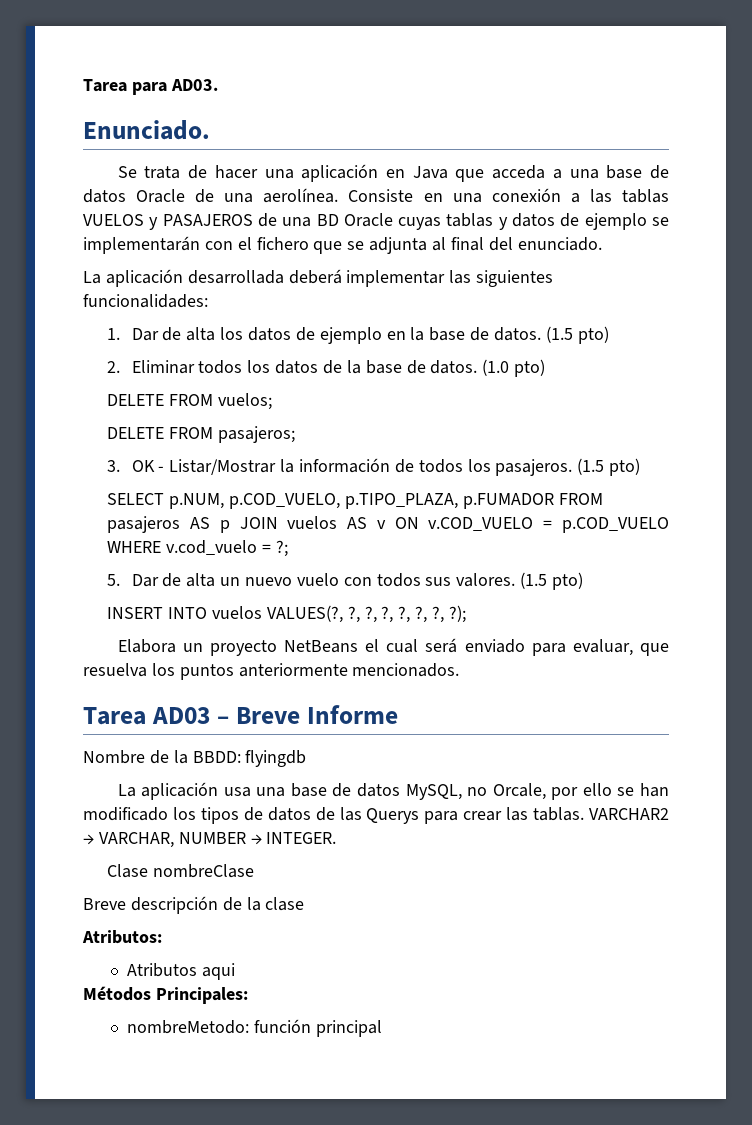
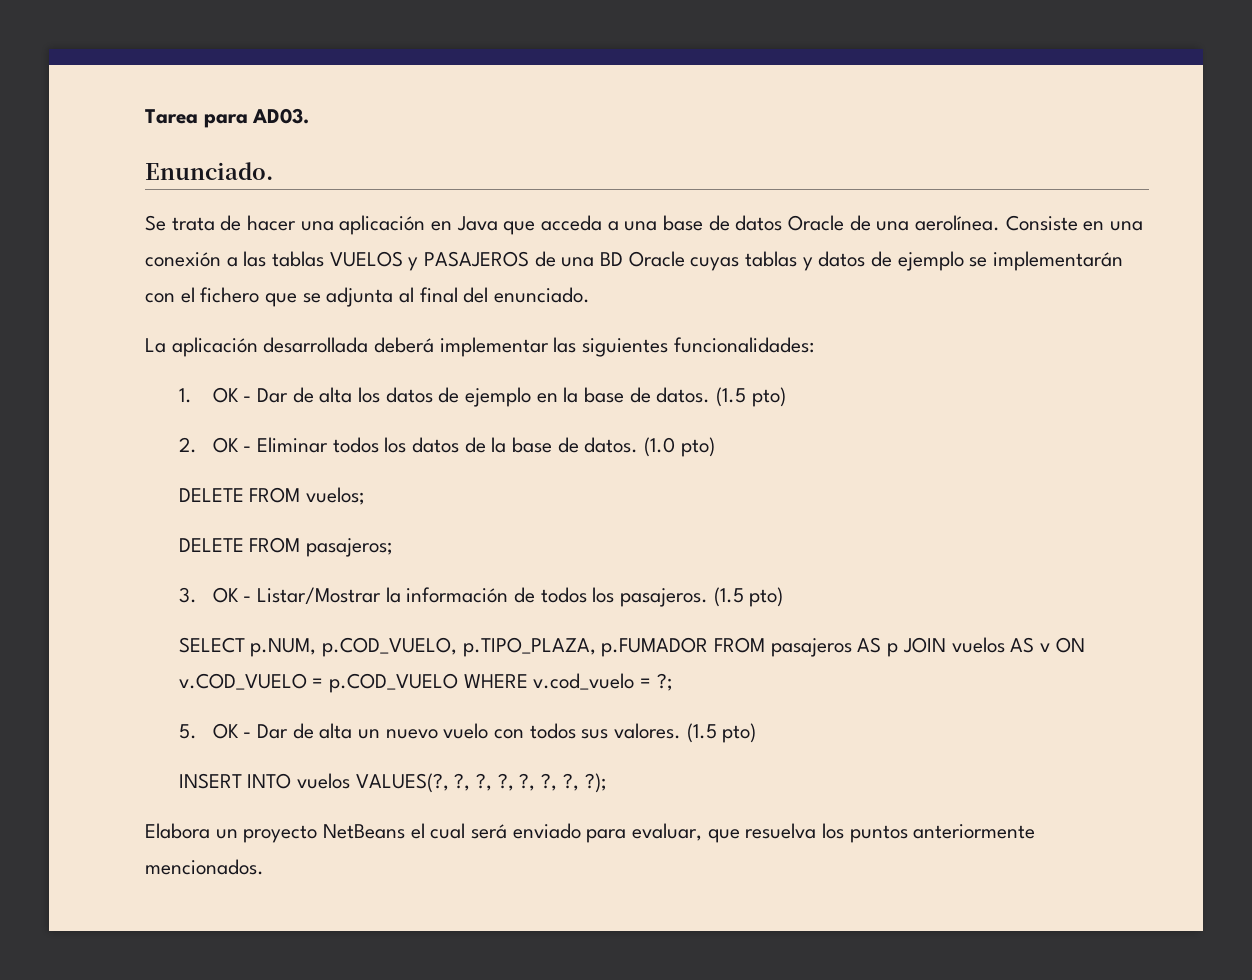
(121, 334) none -> [212,387,252,403] OK -
(121, 367) none -> [212,437,252,453] OK -
(121, 580) none -> [212,723,252,739] OK -
[83,705,398,725] [83,750,307,767] [117,782,669,800] [83,807,670,824] [83,832,337,848] [107,864,255,878] [83,896,305,914] [82,930,162,944] [127,963,235,980] [83,986,248,1004] [127,1019,382,1037] // Tarea AD03 – Breve Informe // Nombre de la BBDD: flyingdb // La aplicación usa una base de datos MySQL, no Orcale, por ello se han modificado los tipos de datos de las Querys para crear las tablas. VARCHAR2 → VARCHAR, NUMBER → INTEGER. // Clase nombreClase // Breve descripción de la clase // Atributos: // Atributos aqui // Métodos Principales: // nombreMetodo: función principal -> (264, 867) none

